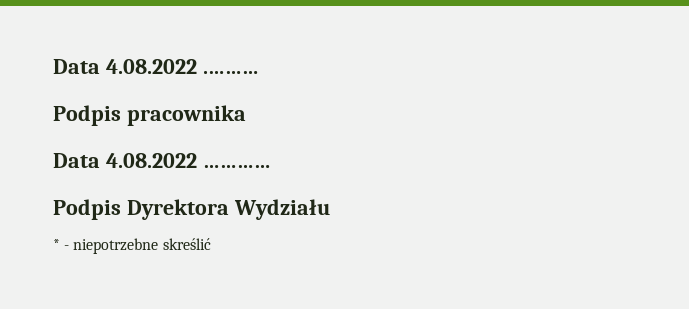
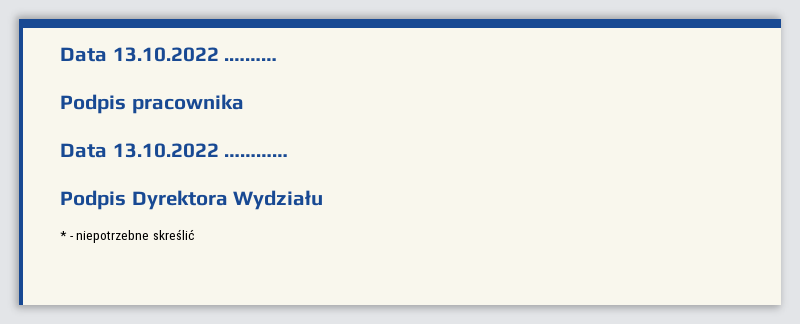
[53,59,197,74] Data 4.08.2022 -> [60,47,219,62] Data 13.10.2022
[105,153,197,168] 4.08.2022 -> [112,143,219,158] 13.10.2022

